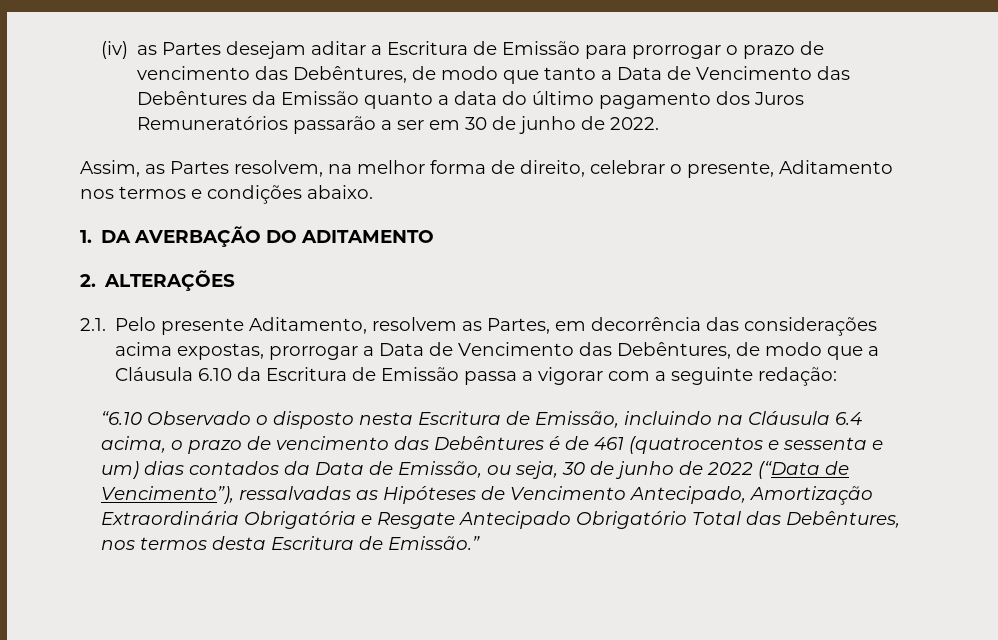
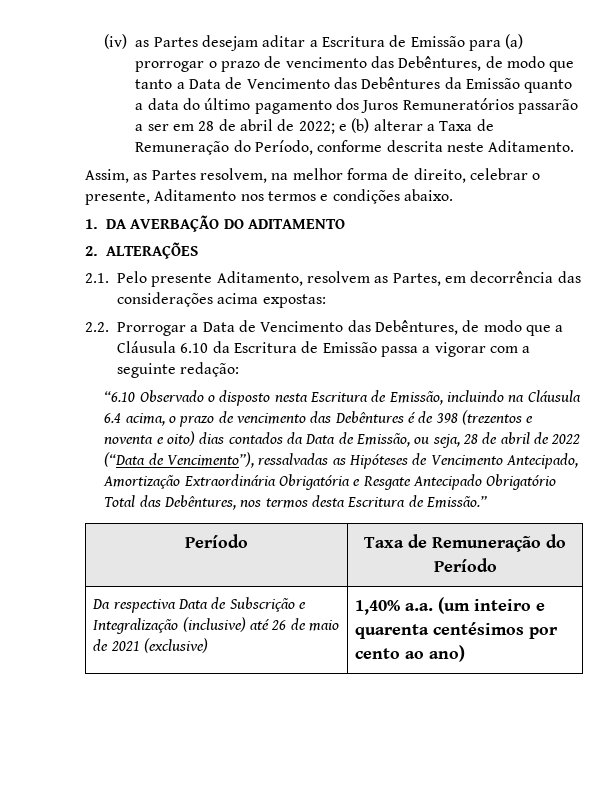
(628, 52) none -> [505,34,524,49] (a)
[465,116,660,134] 30 de junho de 2022. -> [198,118,494,134] [135,140,575,155] 28 de abril de 2022; e (b) alterar a Taxa de Remuneração do Período, conforme descrita neste Aditamento.
[177,343,359,360] expostas, prorrogar -> [262,294,326,308] [85,322,186,336] expostas: // 2.2. Prorrogar
[594,436,884,454] [101,461,140,479] 461 (quatrocentos e sessenta e um) -> [435,410,534,425] [104,431,196,446] 398 (trezentos e noventa e oito)
[562,461,675,479] 30 de junho -> [462,432,530,444] 28 de abril
(481, 543) none -> [185,534,248,548] [364,534,566,552] [433,558,497,572] [92,597,306,613] [93,617,339,634] [93,638,209,653] [355,597,546,615] [355,622,559,639] [355,645,466,662] // Período | Taxa de Remuneração do Período // Da respectiva Data de Subscrição e Integralização (inclusive) até 26 de maio de 2021 (exclusive) | 1,40% a.a. (um inteiro e quarenta centésimos por cento ao ano)

